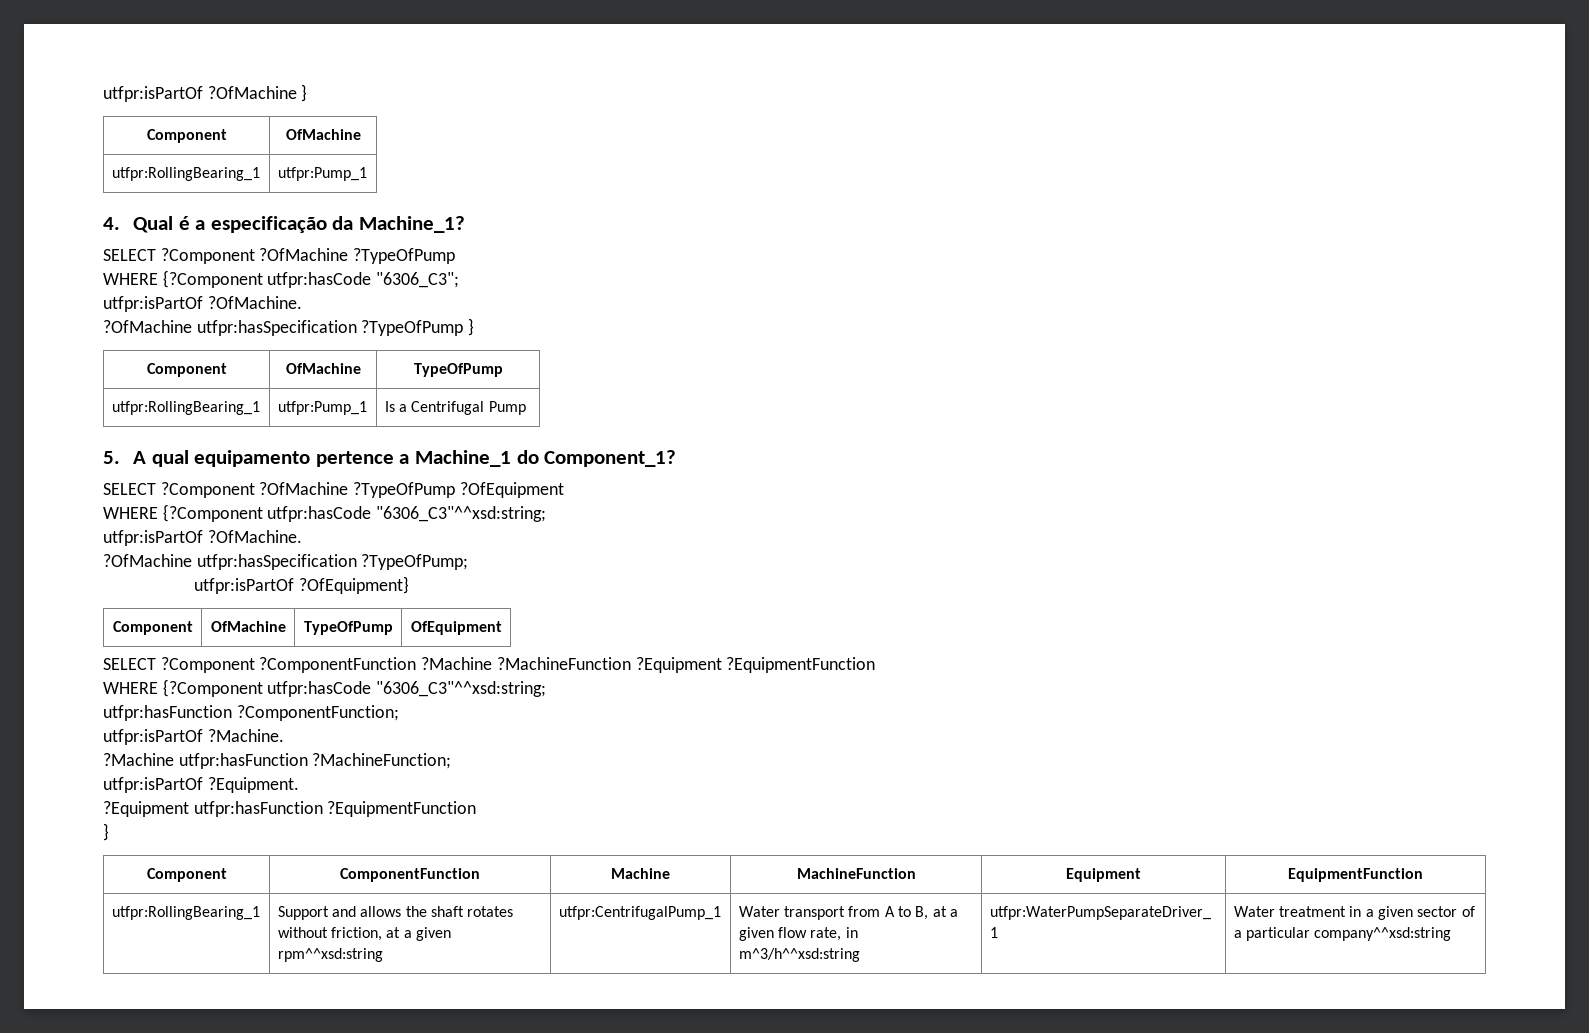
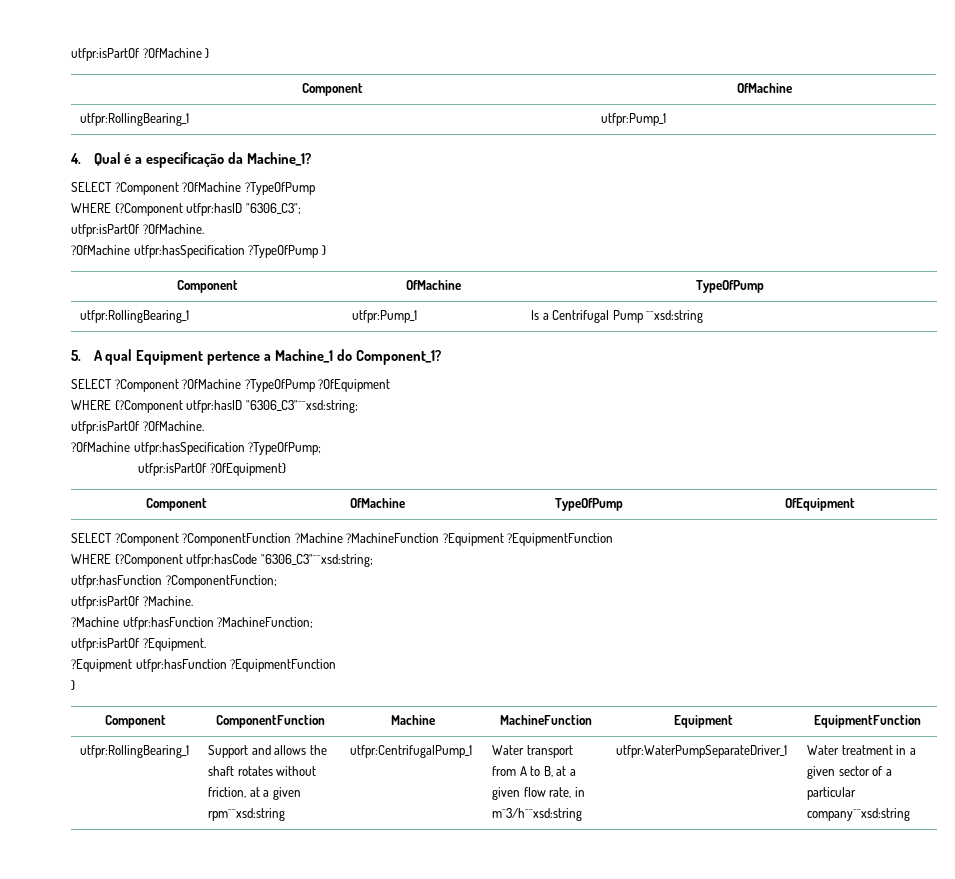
[267,272,372,288] utfpr:hasCode -> [186,203,243,216] utfpr:hasID
(526, 408) none -> [646,310,704,323] ^^xsd:string
[194,450,311,467] equipamento -> [136,350,204,365] Equipment
[267,506,372,522] utfpr:hasCode -> [186,400,243,413] utfpr:hasID

